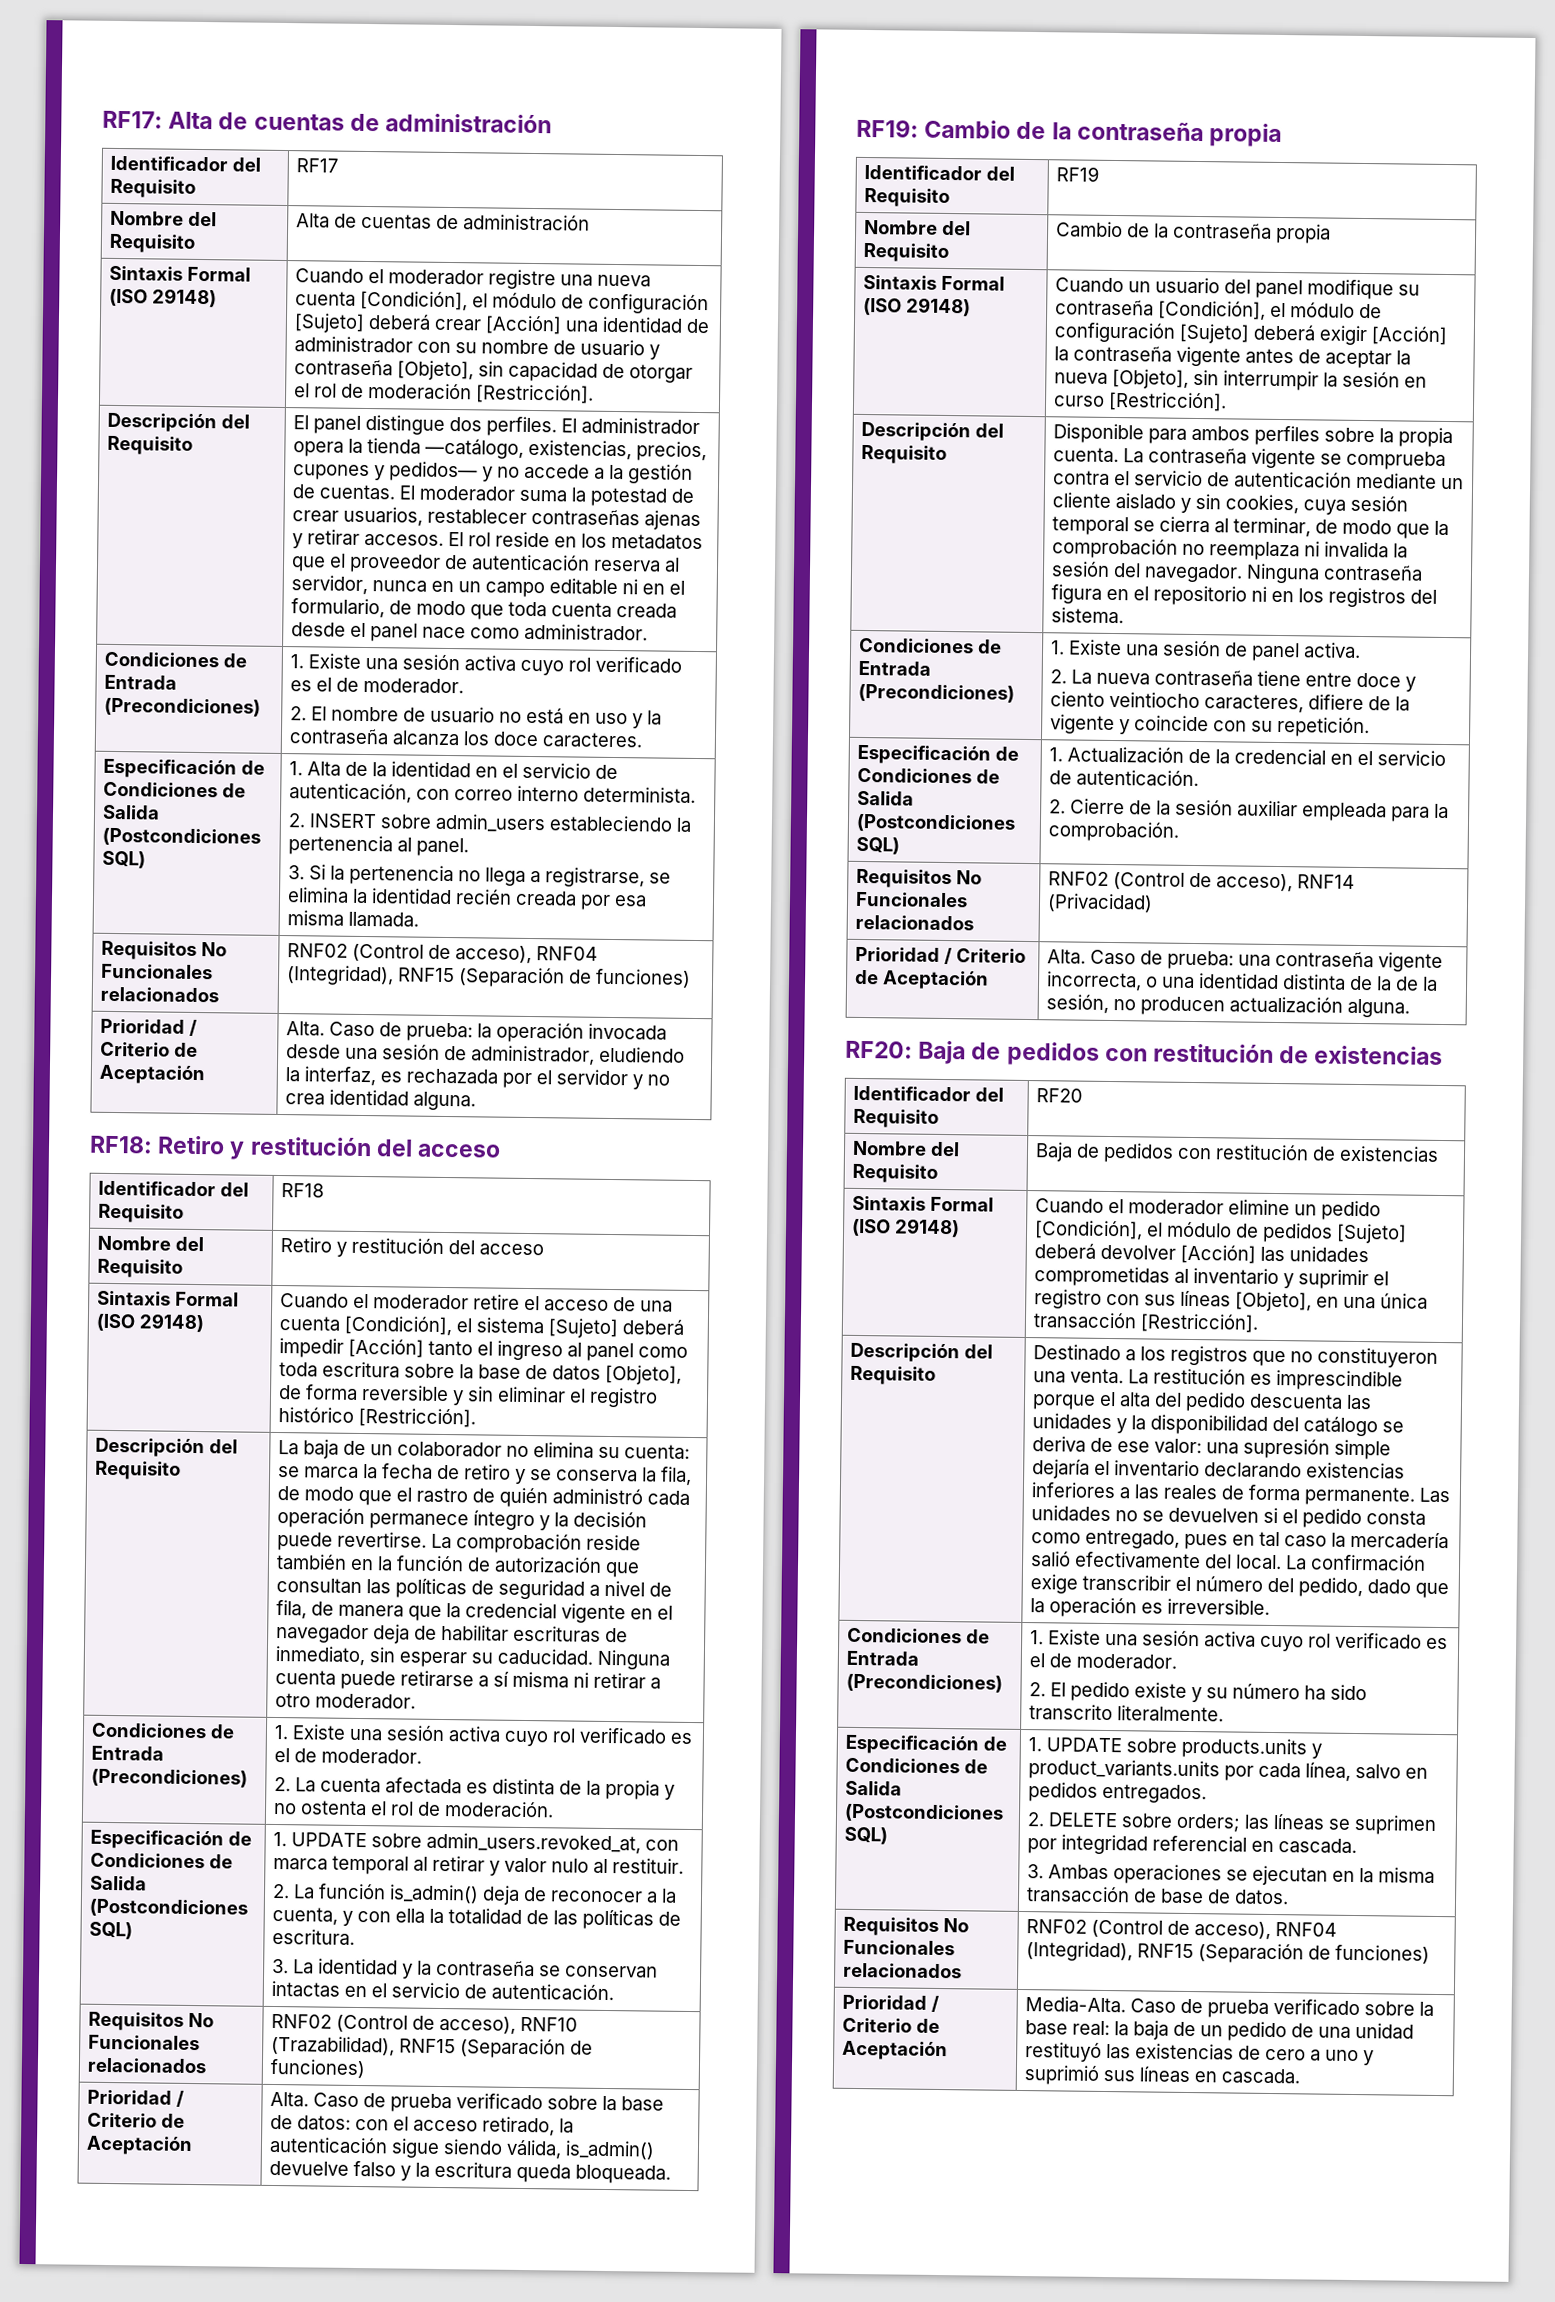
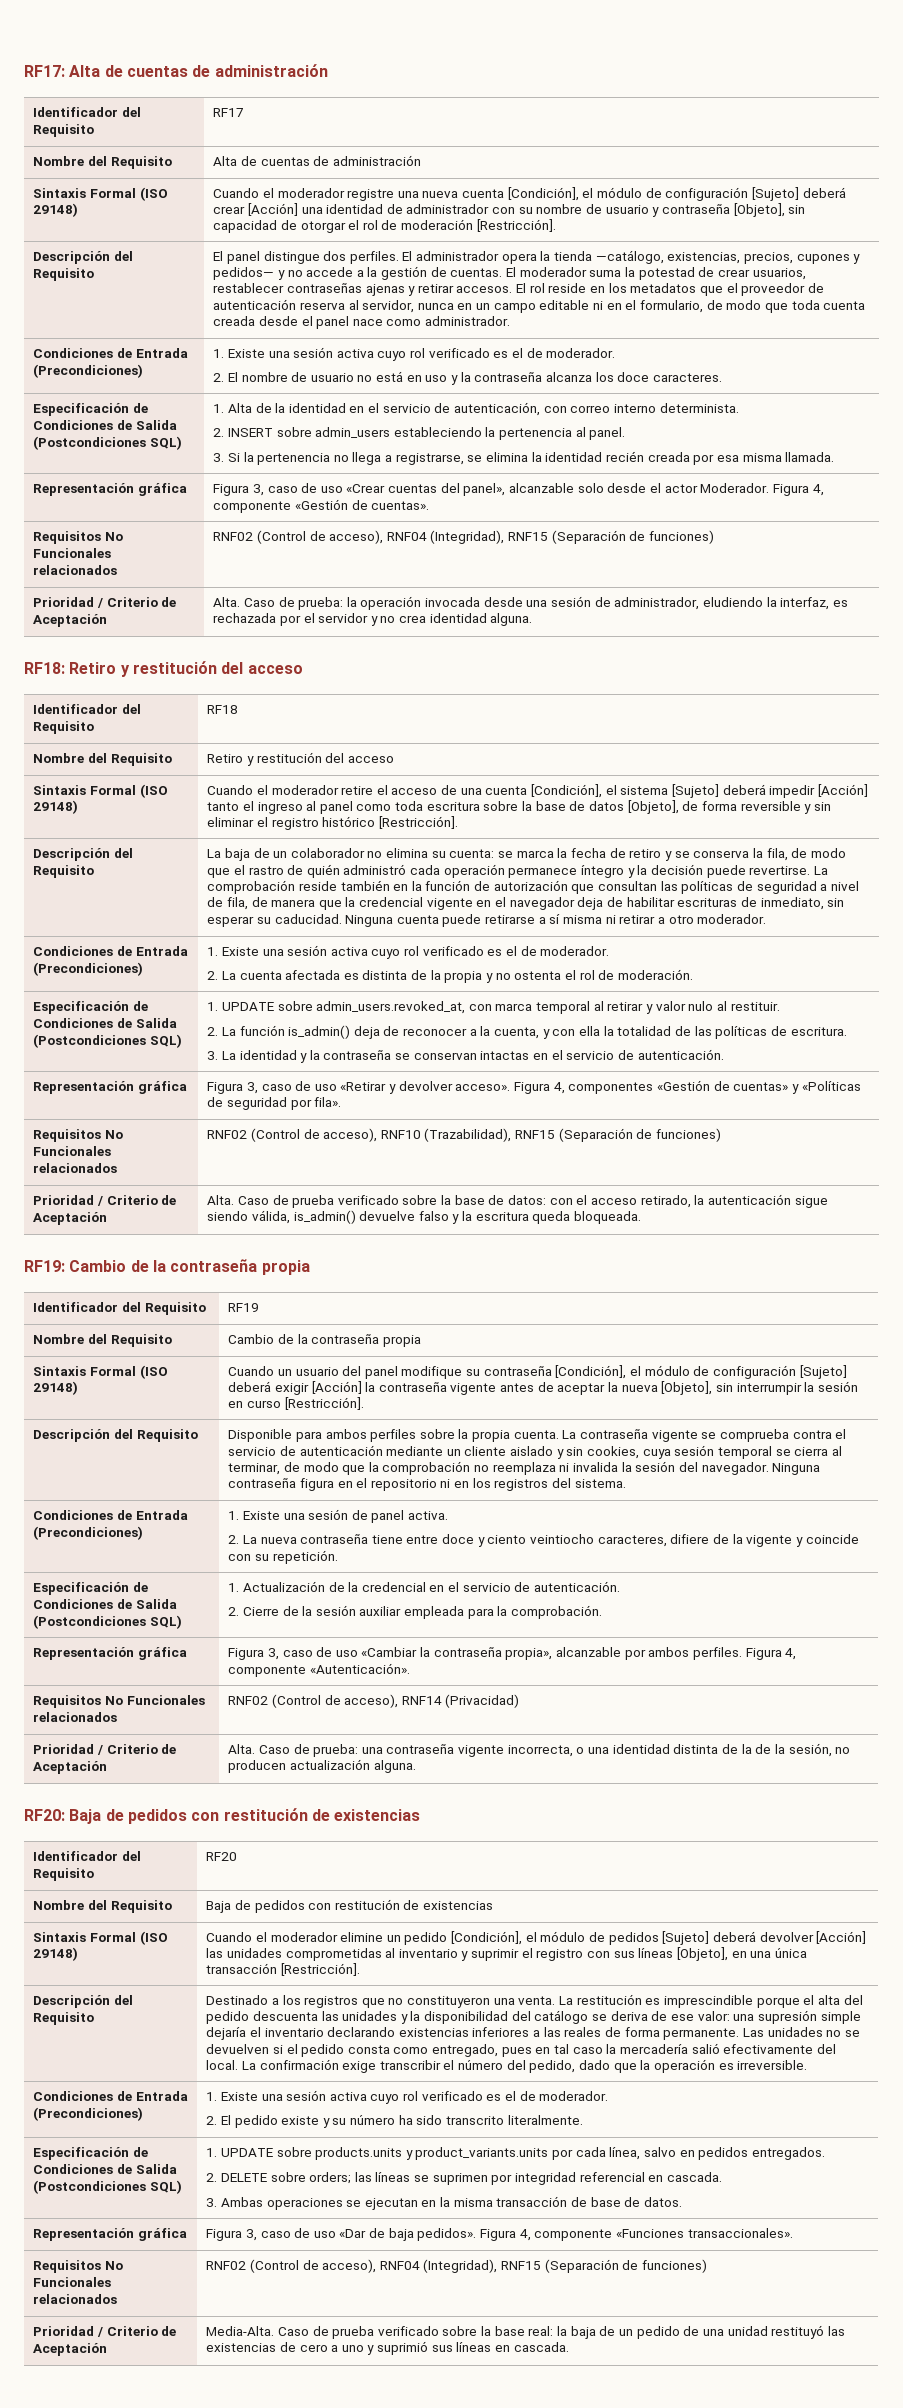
(420, 919) none -> [33,483,187,496] [213,483,824,496] [213,499,430,513] // Representación gráfica | Figura 3, caso de uso «Crear cuentas del panel», alcanzable solo desde el actor Moderador. Figura 4, componente «Gestión de cuentas».
(615, 1992) none -> [33,1081,187,1094] [207,1080,861,1094] [207,1097,342,1110] // Representación gráfica | Figura 3, caso de uso «Retirar y devolver acceso». Figura 4, componentes «Gestión de cuentas» y «Políticas de seguridad por fila».
(1180, 831) none -> [33,1647,187,1660] [228,1647,797,1660] [228,1663,410,1677] // Representación gráfica | Figura 3, caso de uso «Cambiar la contraseña propia», alcanzable por ambos perfiles. Figura 4, componente «Autenticación».
(1290, 1897) none -> [33,2228,187,2241] [206,2228,793,2241] // Representación gráfica | Figura 3, caso de uso «Dar de baja pedidos». Figura 4, componente «Funciones transaccionales».

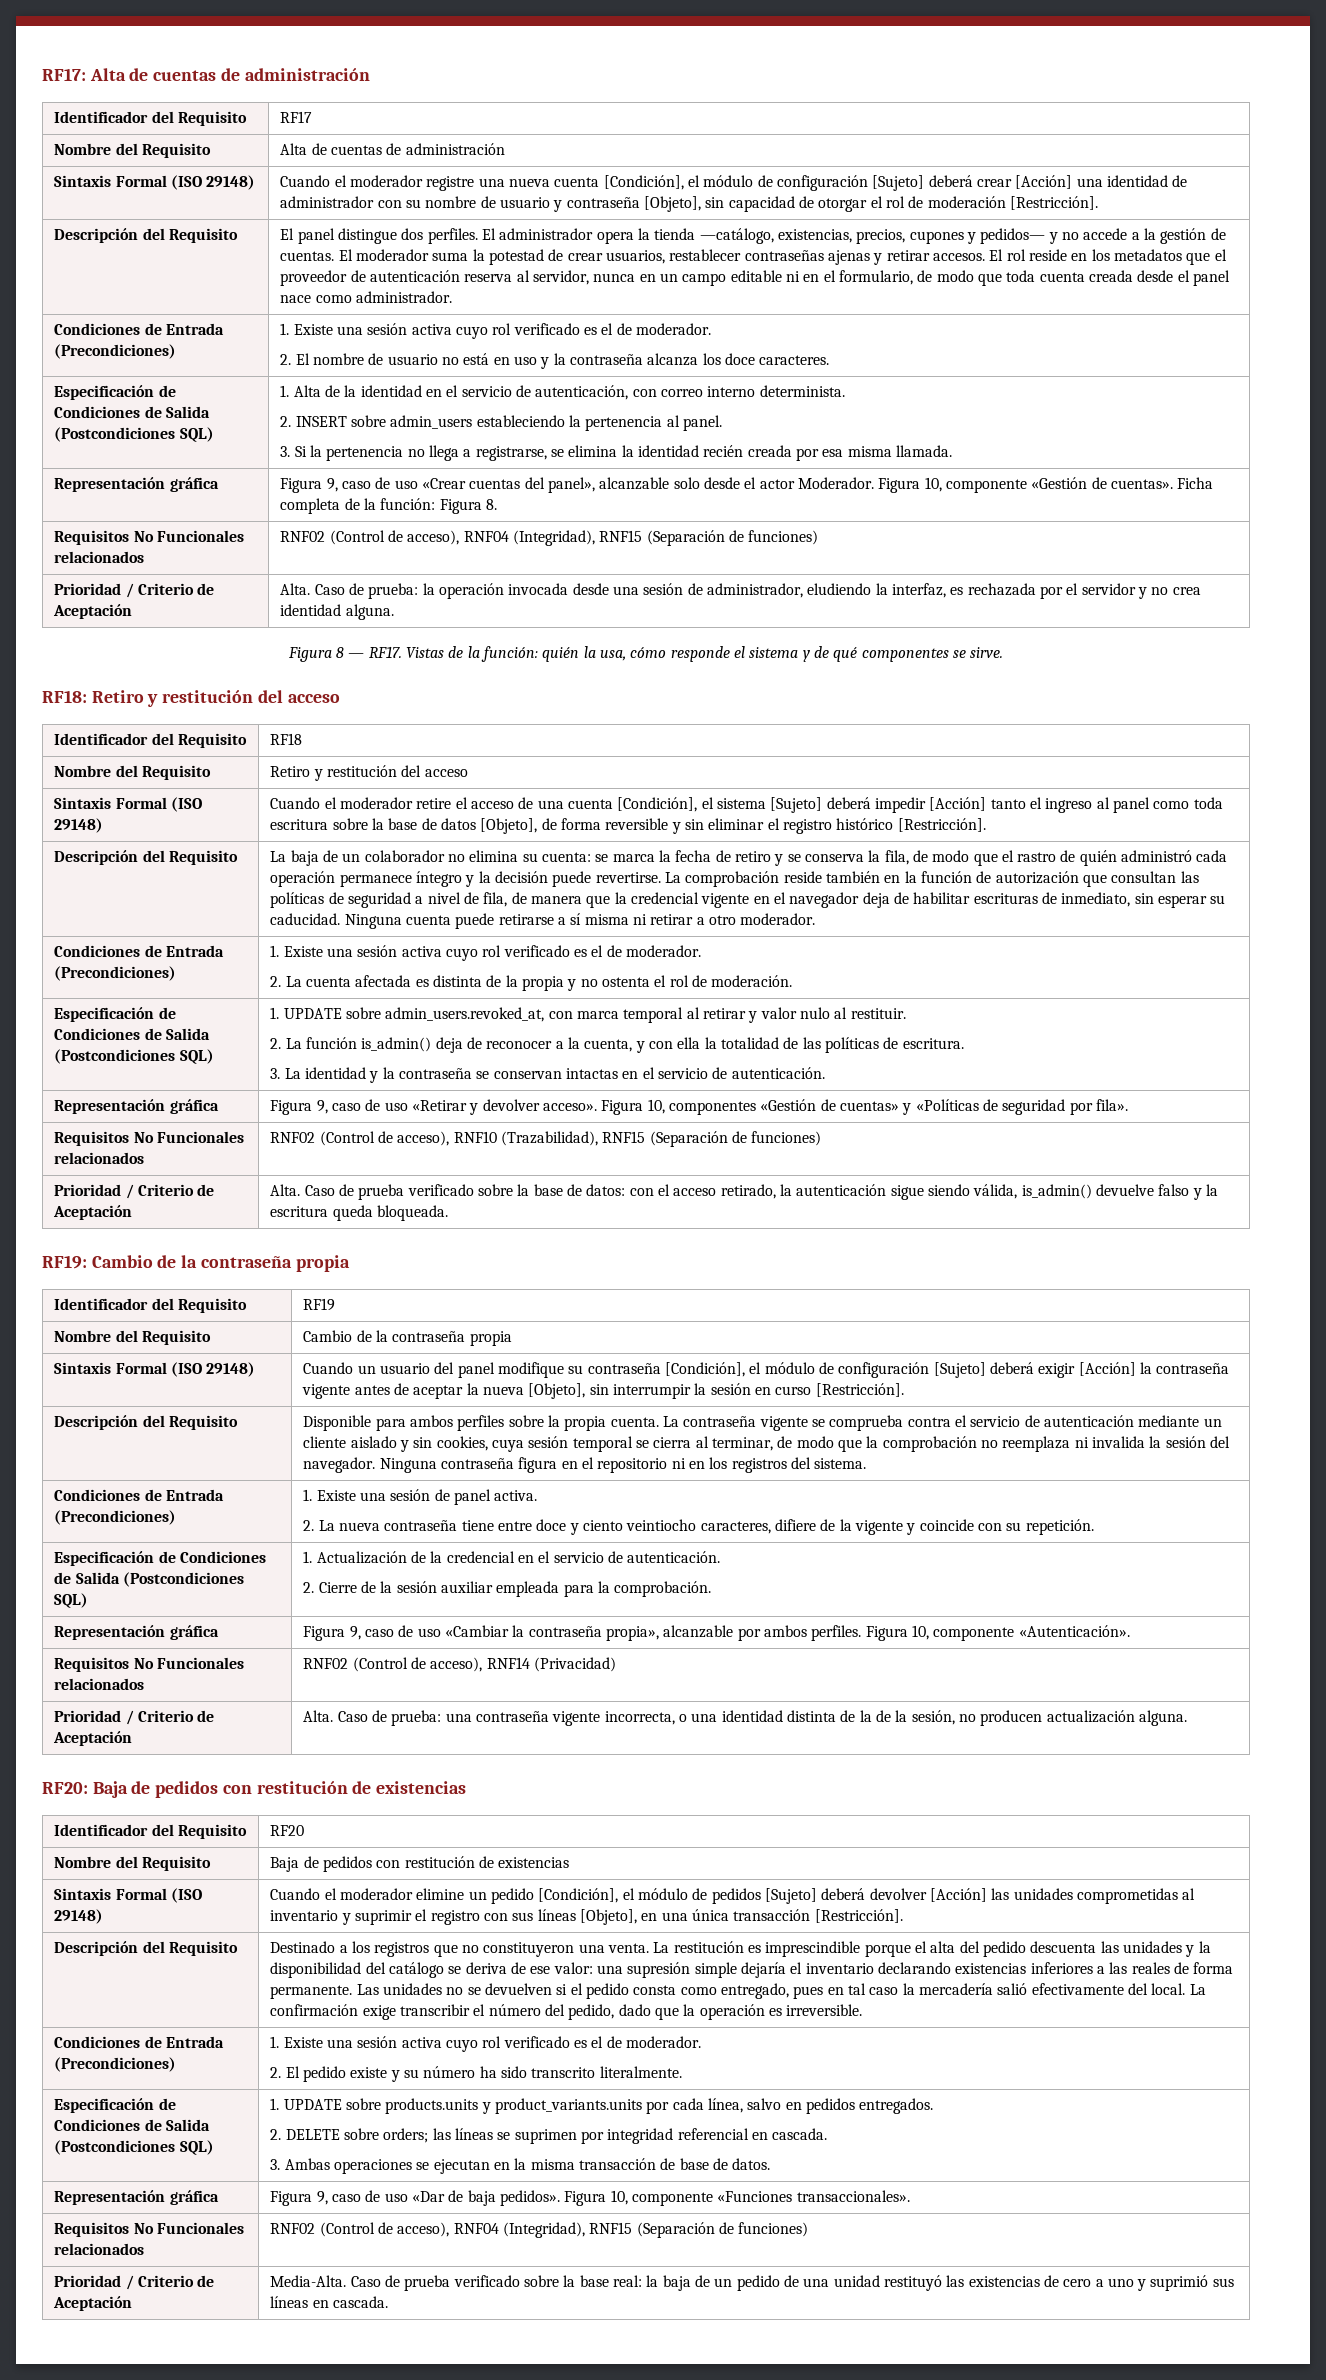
[252,484,264,496] 3, -> [326,478,338,492] 9,
[812,484,824,496] 4, -> [924,477,942,492] 10,
(430, 505) none -> [1177,477,1214,489] [280,498,498,514] Ficha completa de la función: Figura 8.
(533, 619) none -> [287,646,1004,662] // Figura 8 — RF17. Vistas de la función: quién la usa, cómo responde el sistema y de qué componentes se sirve.
[246,1082,258,1094] 3, -> [316,1100,328,1114] 9,
[553,1082,565,1094] 4, -> [647,1099,665,1114] 10,
[267,1648,279,1660] 3, -> [349,1626,361,1640] 9,
[785,1648,797,1660] 4, -> [911,1625,929,1640] 10,
[245,2229,257,2241] 3, -> [316,2191,328,2205] 9,
[519,2229,531,2241] 4, -> [610,2190,628,2205] 10,

